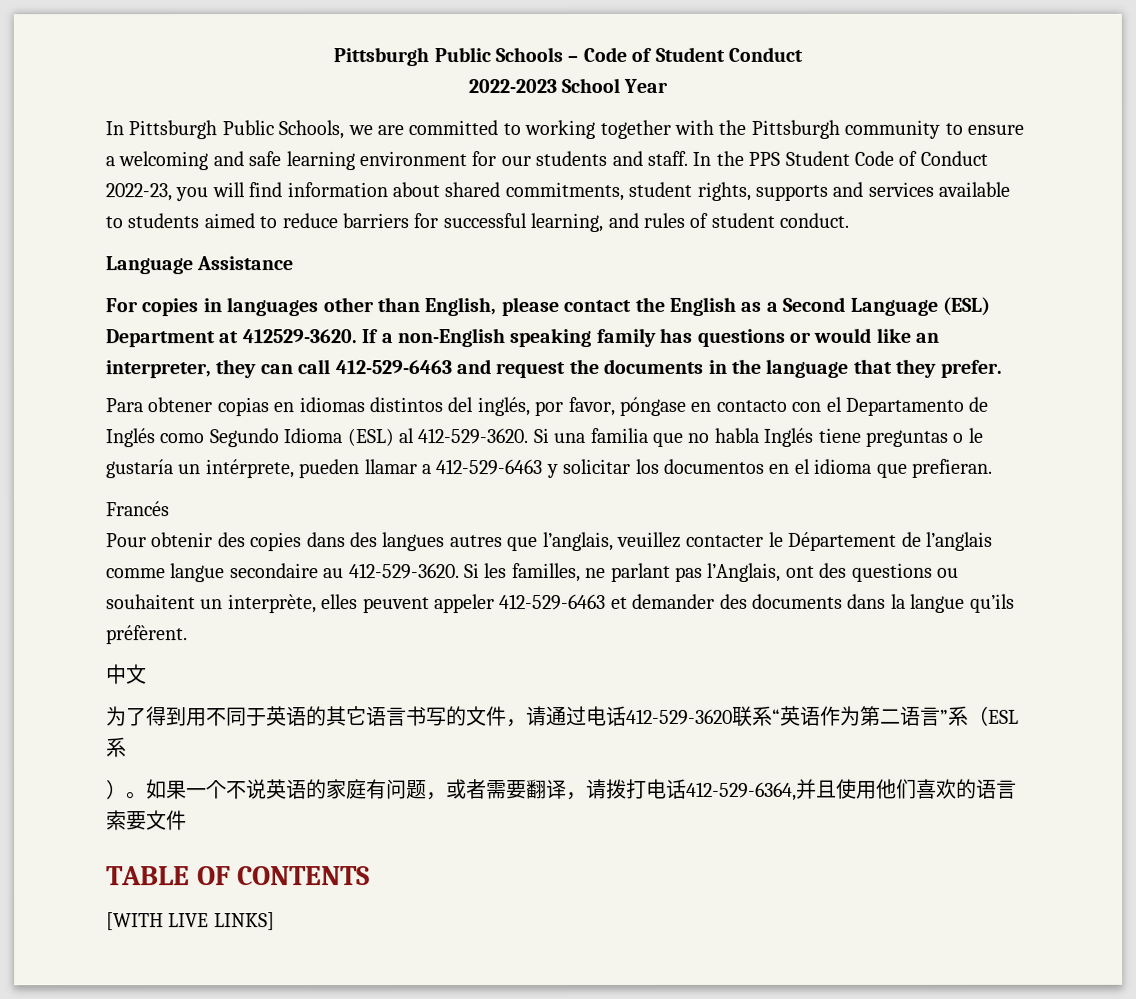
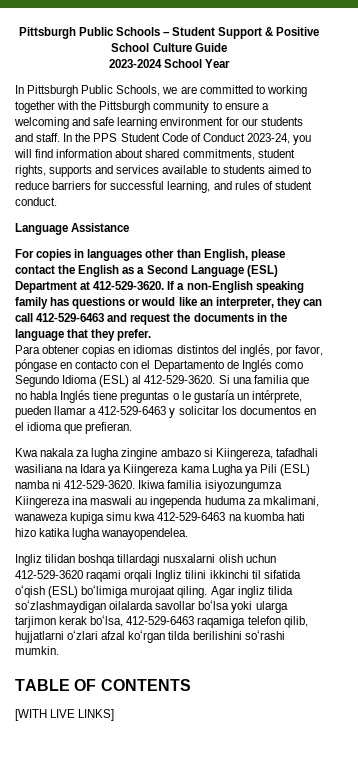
[582,46,803,62] [467,79,557,94] Code of Student Conduct // 2022-2023 -> [172,27,320,39] [111,43,227,52] [108,59,162,68] Student Support & Positive School Culture Guide // 2023-2024
[105,183,172,202] 2022-23, -> [246,133,290,144] 2023-24,
[241,329,357,344] 412529-3620. -> [93,281,165,290] 412-529-3620.
[106,501,170,517] [106,531,993,552] [106,562,959,583] [106,593,1015,614] [106,625,188,645] [106,664,147,685] [106,705,1019,728] [106,737,127,758] [106,778,1017,801] [106,810,187,831] Francés // Pour obtenir des copies dans des langues autres que l’anglais, veuillez contacter le Département de l’anglais comme langue secondaire au 412-529-3620. Si les familles, ne parlant pas l’Anglais, ont des questions ou souhaitent un interprète, elles peuvent appeler 412-529-6463 et demander des documents dans la langue qu’ils préfèrent. // 中文 // 为了得到用不同于英语的其它语言书写的文件，请通过电话412-529-3620联系“英语作为第二语言”系（ESL系 // ）。如果一个不说英语的家庭有问题，或者需要翻译，请拨打电话412-529-6364,并且使用他们喜欢的语言索要文件 -> [15,448,318,460] [14,464,310,476] [15,480,282,492] [15,496,319,508] [14,512,305,524] [15,528,189,540] [15,554,276,566] [15,570,301,582] [15,585,293,598] [15,600,288,613] [15,615,308,628] [15,630,285,643] [15,646,59,655] Kwa nakala za lugha zingine ambazo si Kiingereza, tafadhali wasiliana na Idara ya Kiingereza kama Lugha ya Pili (ESL) namba ni 412-529-3620. Ikiwa familia isiyozungumza Kiingereza ina maswali au ingependa huduma za mkalimani, wanaweza kupiga simu kwa 412-529-6463 na kuomba hati hizo katika lugha wanayopendelea. // Ingliz tilidan boshqa tillardagi nusxalarni olish uchun 412-529-3620 raqami orqali Ingliz tilini ikkinchi til sifatida oʻqish (ESL) boʻlimiga murojaat qiling. Agar ingliz tilida soʻzlashmaydigan oilalarda savollar boʻlsa yoki ularga tarjimon kerak boʻlsa, 412-529-6463 raqamiga telefon qilib, hujjatlarni oʻzlari afzal koʻrgan tilda berilishini soʻrashi mumkin.

